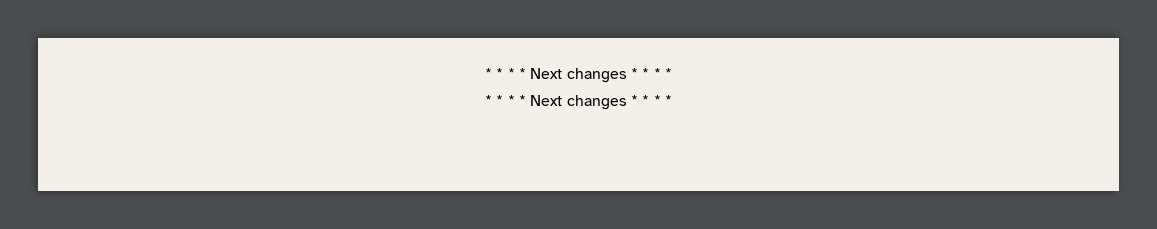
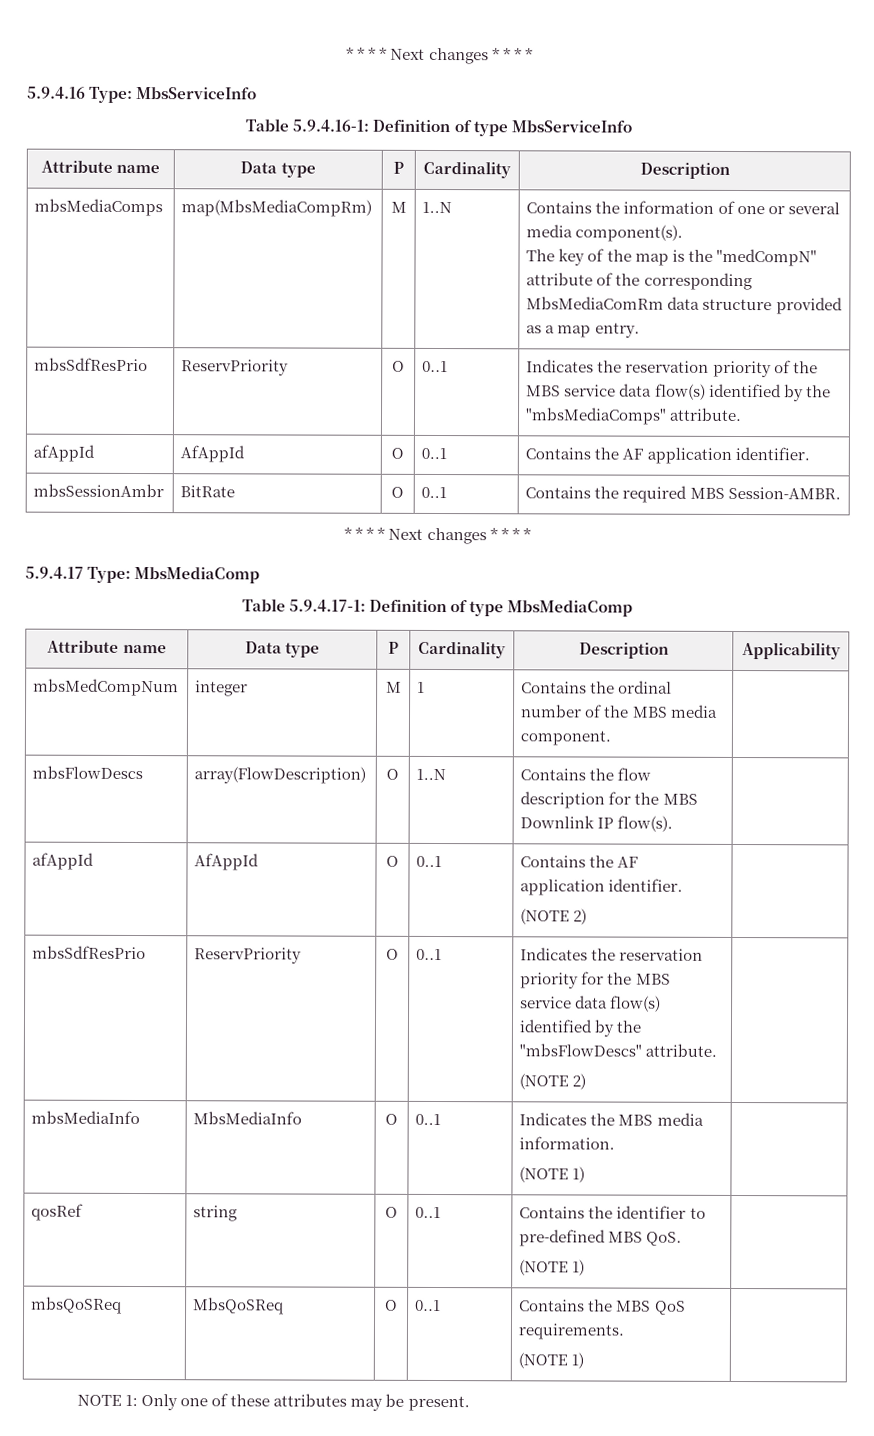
(672, 73) none -> [27,86,258,103] [245,118,632,137] [40,160,161,174] [240,161,316,178] [393,161,404,174] [423,160,511,179] [639,162,730,179] [34,198,164,217] [181,199,373,217] [390,201,407,213] [422,201,453,214] [526,200,840,215] [526,224,684,242] [526,248,817,267] [526,272,753,291] [526,296,843,315] [526,322,640,338] [34,357,149,372] [181,359,290,376] [392,360,405,372] [422,360,449,373] [526,359,818,378] [526,383,831,402] [525,407,743,425] [33,444,96,462] [180,445,246,463] [391,447,404,459] [421,447,448,460] [525,446,810,464] [33,483,165,498] [180,485,236,498] [391,486,404,498] [421,486,448,499] [525,485,841,503] // 5.9.4.16 Type: MbsServiceInfo // Table 5.9.4.16-1: Definition of type MbsServiceInfo // Attribute name | Data type | P | Cardinality | Description // mbsMediaComps | map(MbsMediaCompRm) | M | 1..N | Contains the information of one or several media component(s). // The key of the map is the "medCompN" attribute of the corresponding MbsMediaComRm data structure provided as a map entry. // mbsSdfResPrio | ReservPriority | O | 0..1 | Indicates the reservation priority of the MBS service data flow(s) identified by the "mbsMediaComps" attribute. // afAppId | AfAppId | O | 0..1 | Contains the AF application identifier. // mbsSessionAmbr | BitRate | O | 0..1 | Contains the required MBS Session-AMBR.
(672, 100) none -> [25,566,261,584] [241,598,634,617] [47,640,167,654] [244,641,321,658] [388,641,399,654] [418,640,506,659] [578,642,669,659] [741,642,841,660] [33,678,180,697] [195,680,249,697] [385,681,402,693] [417,681,426,693] [521,680,673,694] [521,704,718,718] [520,730,612,746] [32,765,144,780] [194,766,367,784] [386,768,399,780] [416,768,447,781] [520,767,652,781] [520,791,698,809] [520,815,674,832] [32,852,95,870] [194,853,260,871] [386,855,399,867] [416,855,443,868] [520,855,639,868] [520,878,684,896] [520,908,588,925] [32,945,147,960] [194,947,303,964] [386,948,399,960] [416,948,443,961] [520,947,704,961] [520,971,671,989] [520,995,662,1012] [519,1019,642,1037] [519,1043,718,1057] [519,1073,587,1090] [31,1110,141,1125] [193,1111,303,1125] [385,1113,398,1125] [415,1113,442,1126] [519,1112,704,1126] [519,1136,616,1150] [519,1166,586,1183] [31,1203,84,1221] [193,1205,239,1222] [385,1206,398,1218] [415,1206,442,1219] [519,1205,706,1219] [519,1229,683,1247] [519,1259,586,1276] [31,1296,123,1314] [193,1297,285,1315] [385,1299,398,1311] [415,1299,442,1312] [519,1299,686,1315] [518,1323,625,1340] [518,1352,585,1369] [77,1393,470,1412] // 5.9.4.17 Type: MbsMediaComp // Table 5.9.4.17-1: Definition of type MbsMediaComp // Attribute name | Data type | P | Cardinality | Description | Applicability // mbsMedCompNum | integer | M | 1 | Contains the ordinal number of the MBS media component. | // mbsFlowDescs | array(FlowDescription) | O | 1..N | Contains the flow description for the MBS Downlink IP flow(s). | // afAppId | AfAppId | O | 0..1 | Contains the AF application identifier. // (NOTE 2) | // mbsSdfResPrio | ReservPriority | O | 0..1 | Indicates the reservation priority for the MBS service data flow(s) identified by the "mbsFlowDescs" attribute. // (NOTE 2) | // mbsMediaInfo | MbsMediaInfo | O | 0..1 | Indicates the MBS media information. // (NOTE 1) | // qosRef | string | O | 0..1 | Contains the identifier to pre-defined MBS QoS. // (NOTE 1) | // mbsQoSReq | MbsQoSReq | O | 0..1 | Contains the MBS QoS requirements. // (NOTE 1) | // NOTE 1: Only one of these attributes may be present.

